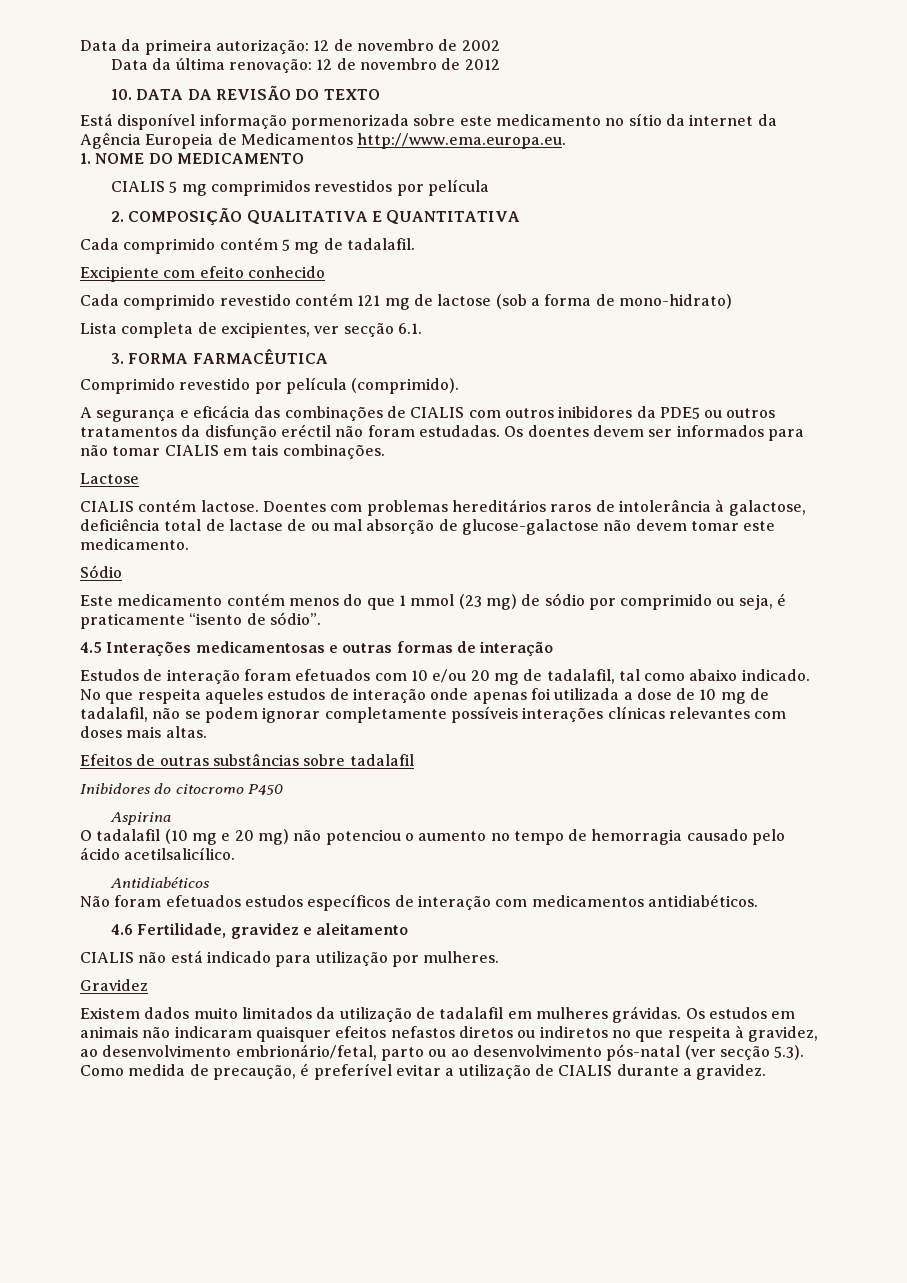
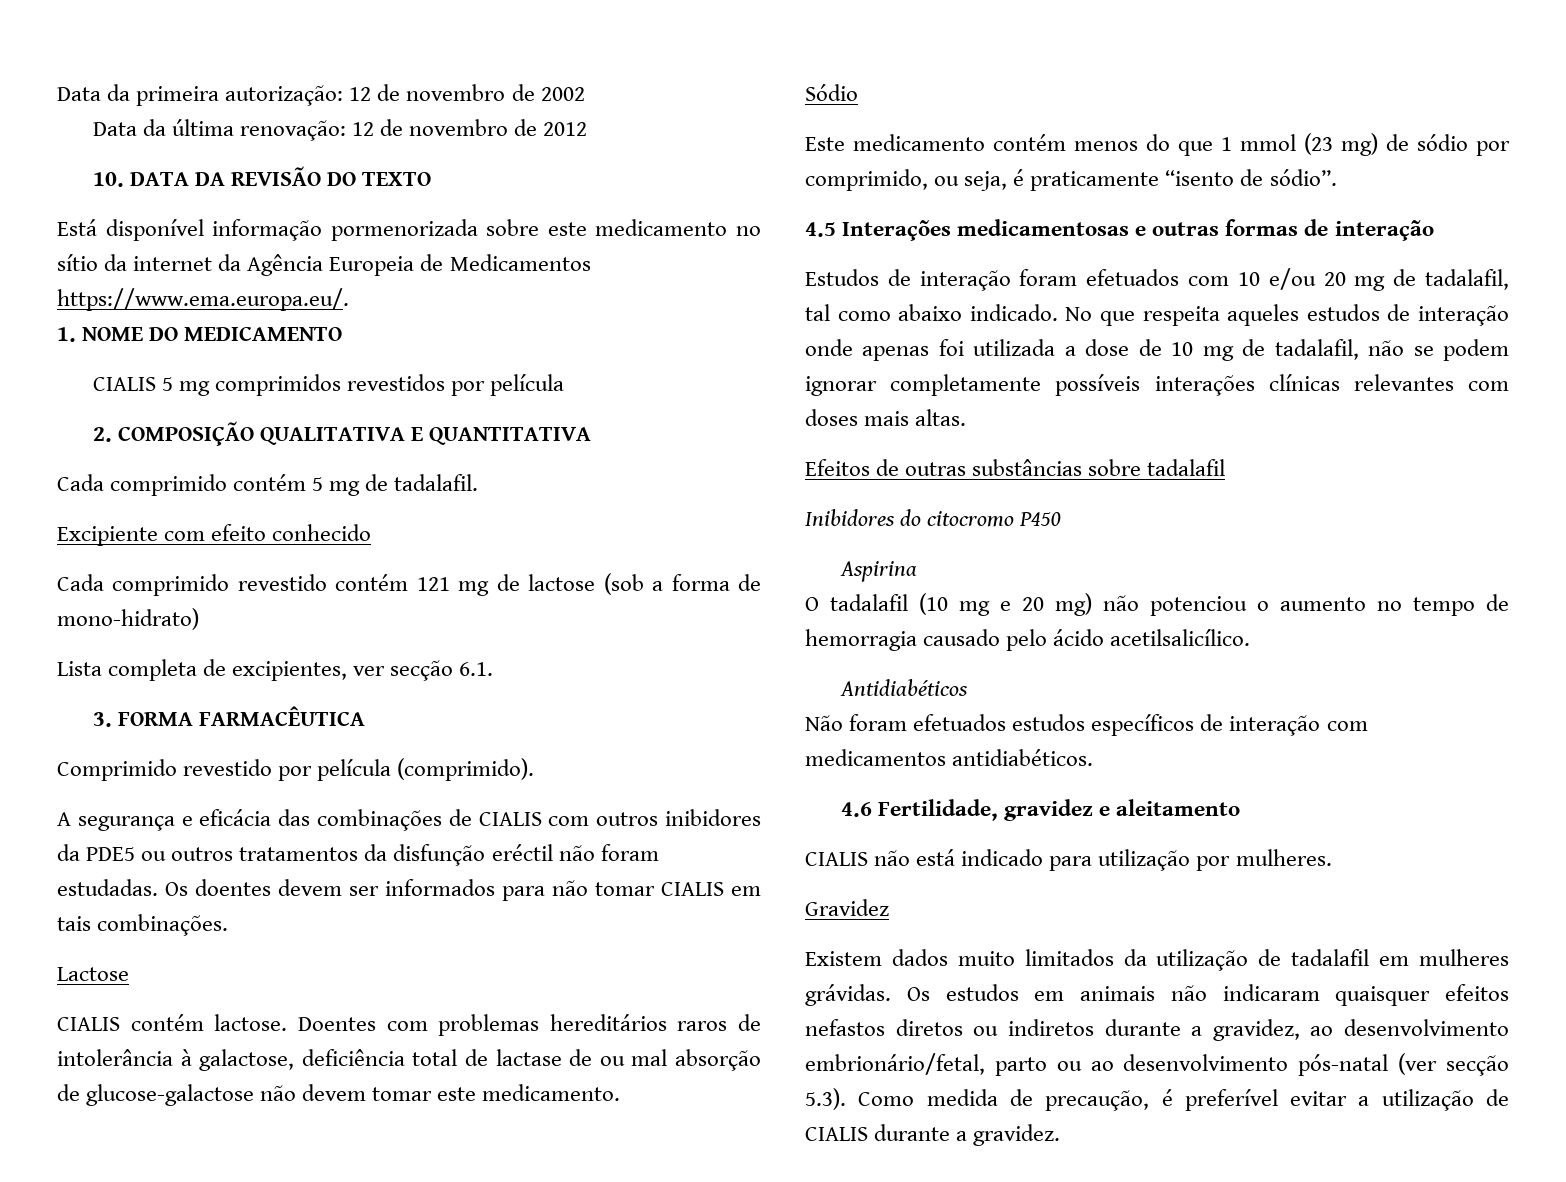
[357,133,567,149] http://www.ema.europa.eu. -> [57,288,349,311] https://www.ema.europa.eu/.
[620,594,713,610] comprimido -> [805,169,928,191] comprimido,
[611,1025,744,1042] no que respeita à -> [1104,1019,1203,1036] durante a

